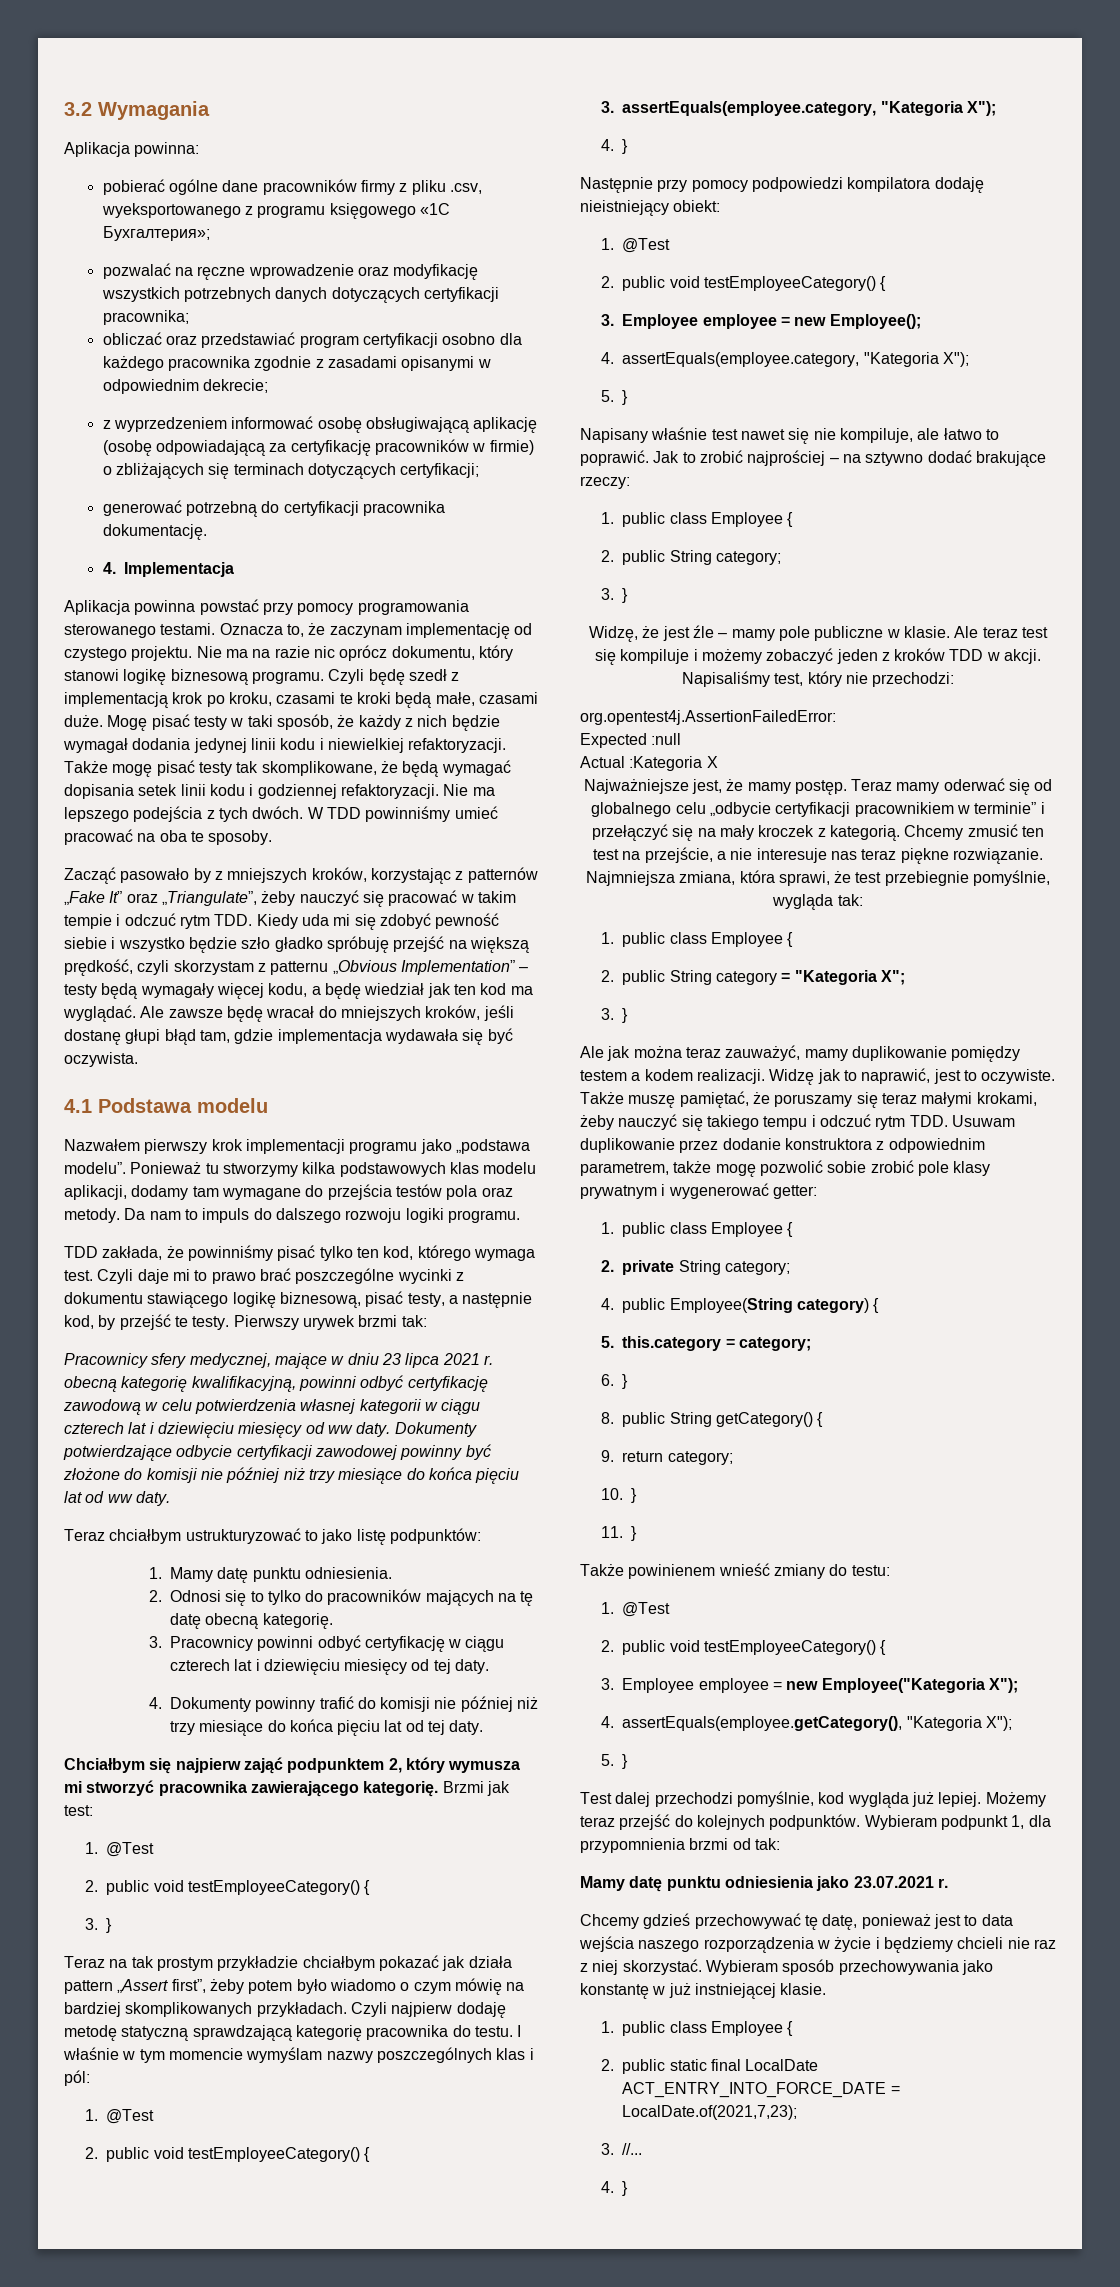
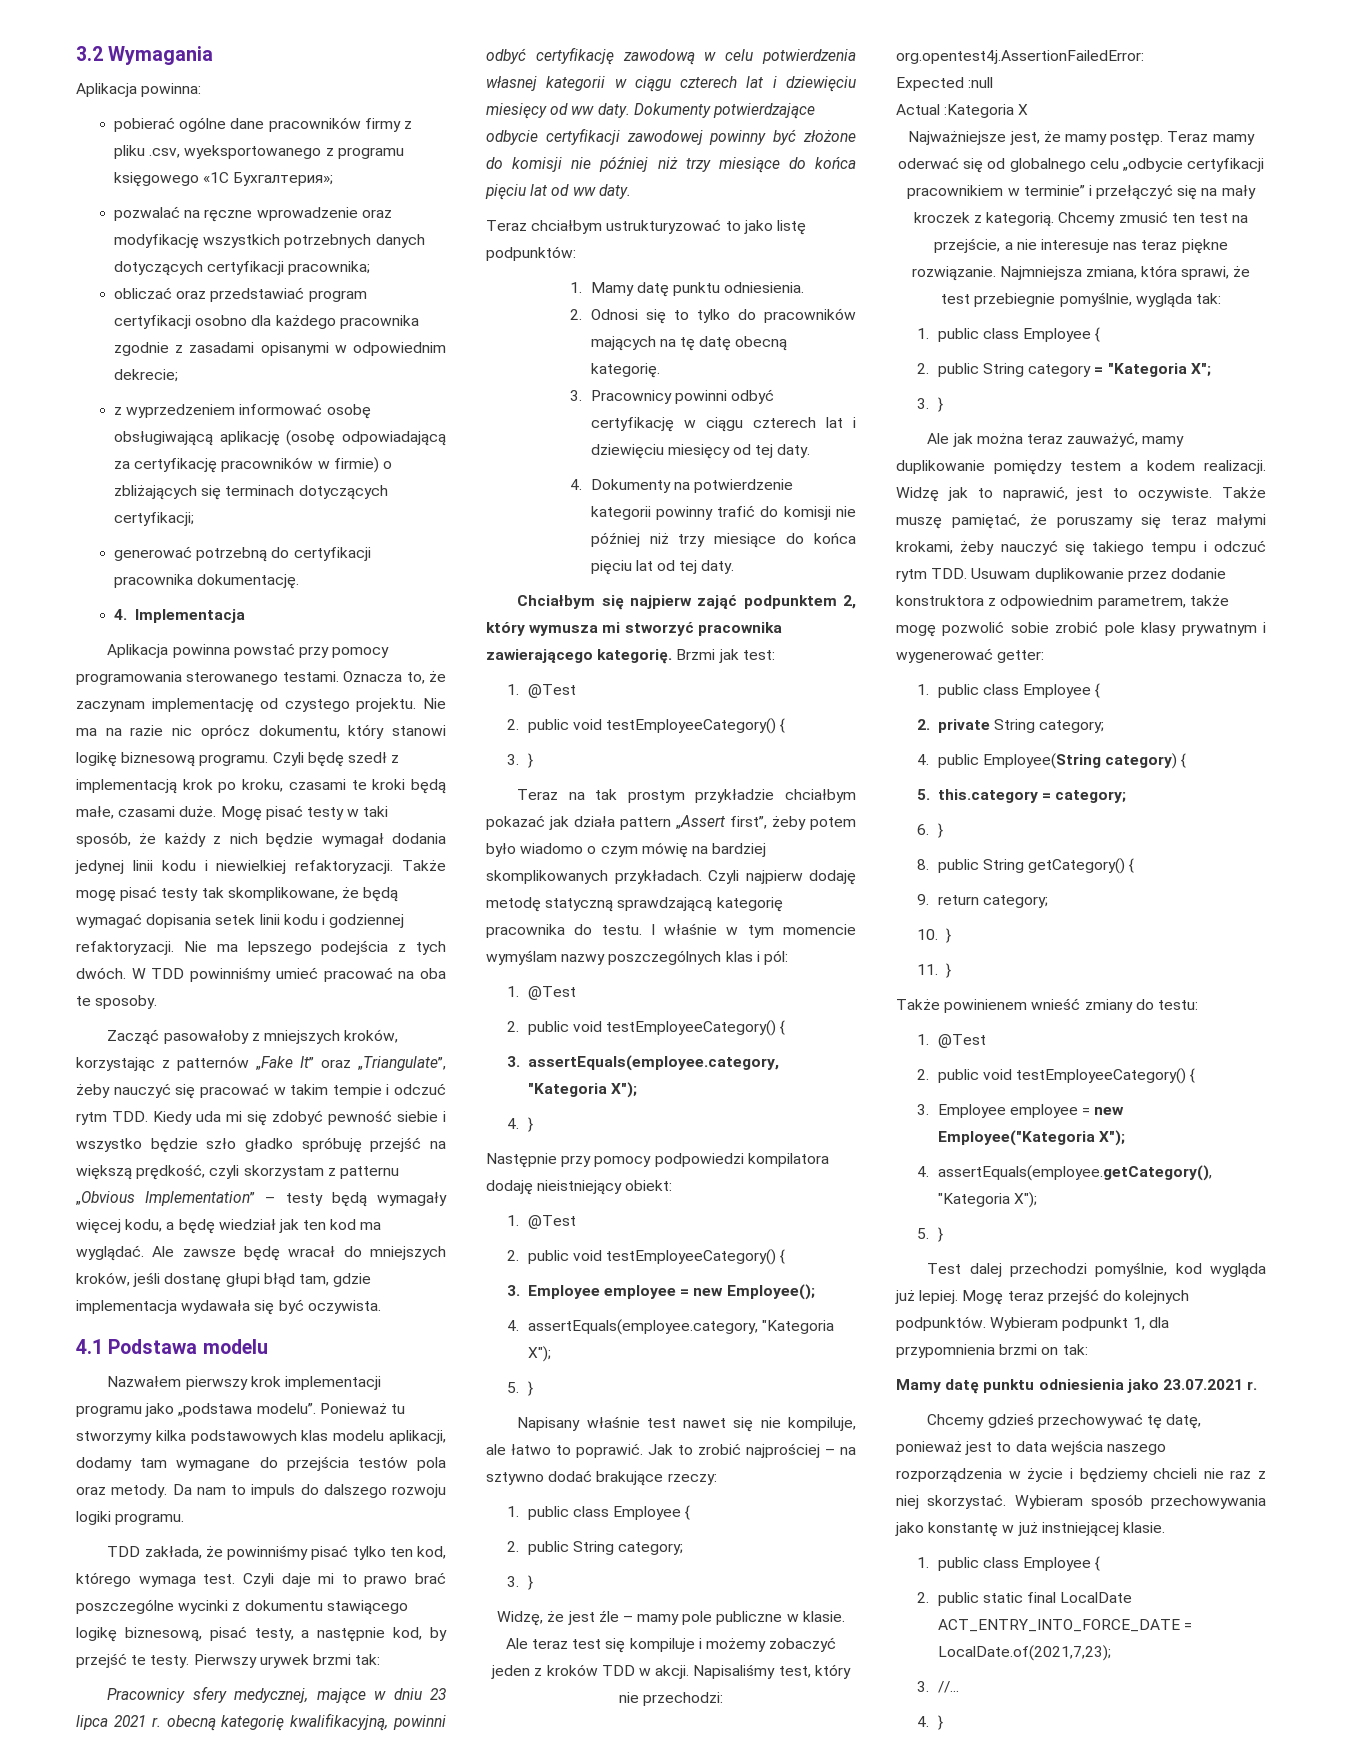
[120,868,211,883] pasowało by -> [163,1030,249,1044] pasowałoby
(251, 1704) none -> [673,479,794,493] [590,506,651,520] na potwierdzenie kategorii
[985,1792,1046,1807] Możemy -> [962,1290,1004,1305] Mogę
[732,1838,751,1850] od -> [1041,1347,1059,1355] on

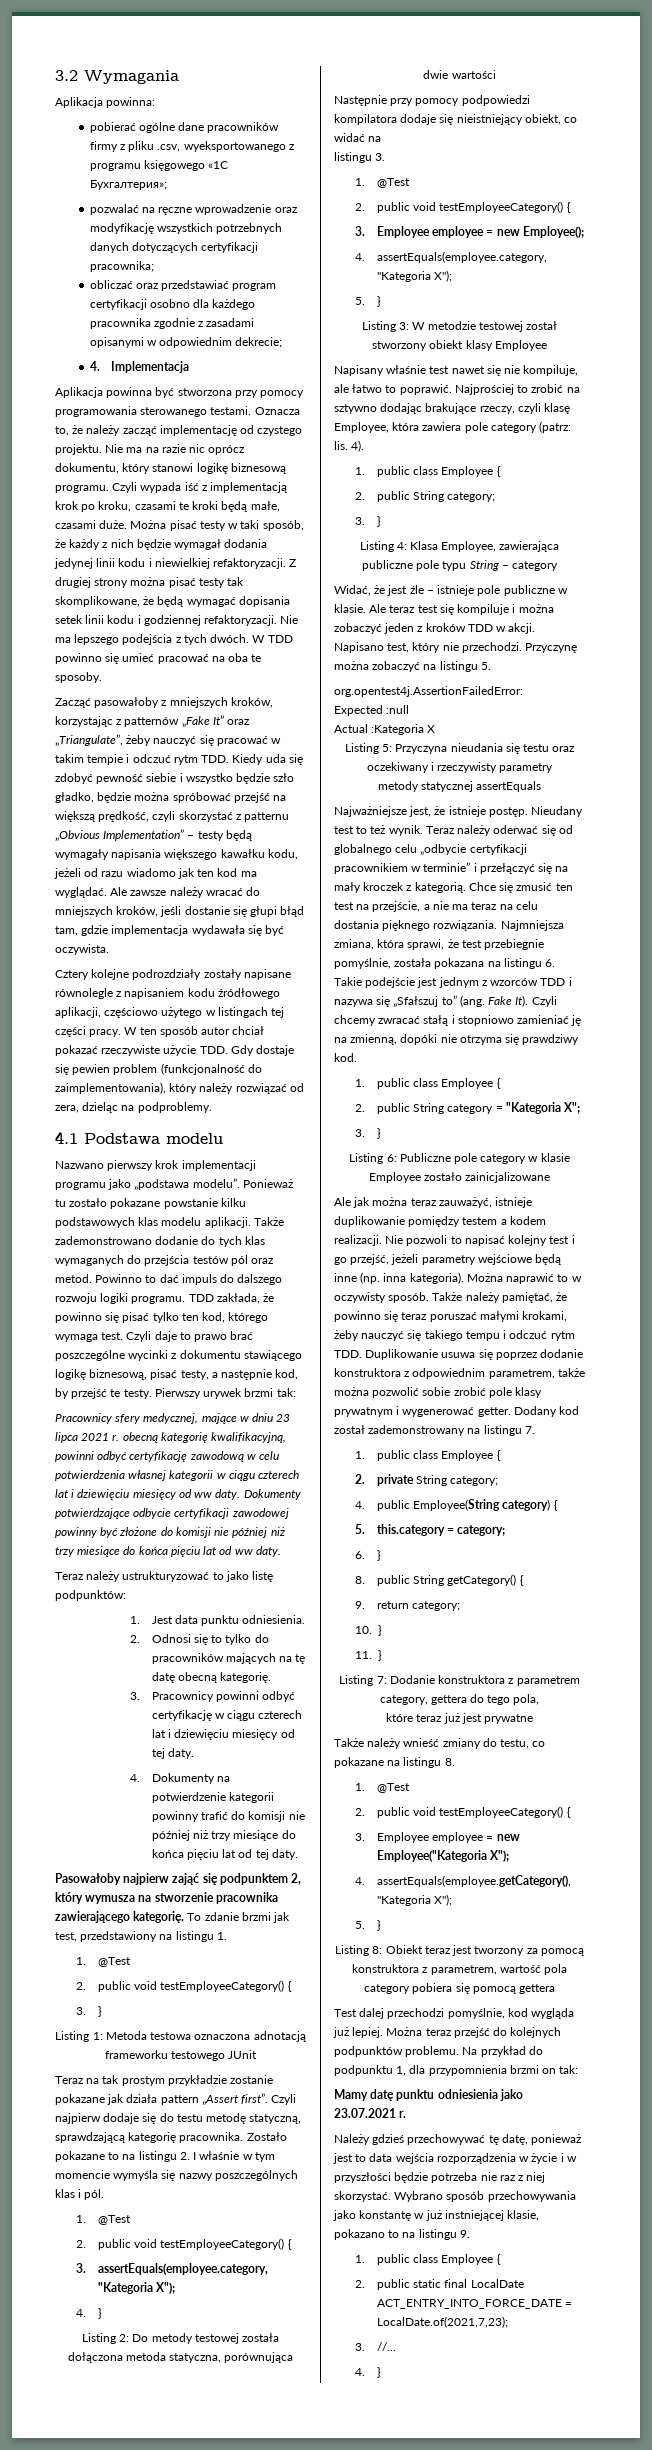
[113,403,371,419] [113,430,446,446] [113,457,392,473] [113,485,388,500] [113,512,194,526] [113,546,371,562] [113,574,300,589] // z wyprzedzeniem informować osobę obsługiwającą aplikację (osobę odpowiadającą za certyfikację pracowników w firmie) o zbliżających się terminach dotyczących certyfikacji; // generować potrzebną do certyfikacji pracownika dokumentację. -> (283, 342) none
[233,643,295,658] powstać -> [155,387,232,398] być stworzona
[76,701,145,712] zaczynam -> [86,425,157,436] należy zacząć
[307,752,387,767] będę szedł -> [140,482,199,493] wypada iść
[220,806,262,821] Mogę -> [130,520,167,529] Można
[402,860,446,871] [76,890,116,902] Także mogę -> [289,559,297,567] [55,577,166,588] Z drugiej strony można
[190,967,272,982] powinniśmy -> [55,653,120,664] powinno się
[226,1111,242,1122] mi -> (286, 758) none
[244,1137,362,1153] gładko spróbuję -> [55,792,231,803] gładko, będzie można spróbować
[243,1165,324,1179] skorzystam -> [178,811,233,822] skorzystać
[76,1219,276,1234] więcej kodu, a będę wiedział -> [111,849,298,860] [54,868,176,879] napisania większego kawałku kodu, jeżeli od razu wiadomo
[244,1246,336,1261] będę wracał -> [169,887,243,898] należy wracać
[164,1273,222,1288] dostanę -> [184,906,247,917] dostanie się
(381, 1307) none -> [55,969,291,980] [55,988,280,999] [55,1007,285,1018] [55,1026,265,1037] [55,1045,295,1056] [55,1063,262,1075] [55,1082,304,1094] [55,1102,212,1113] // Cztery kolejne podrozdziały zostały napisane równolegle z napisaniem kodu źródłowego aplikacji, częściowo użytego w listingach tej części pracy. W ten sposób autor chciał pokazać rzeczywiste użycie TDD. Gdy dostaje się pewien problem (funkcjonalność do zaimplementowania), który należy rozwiązać od zera, dzieląc na podproblemy.
[107,1376,182,1387] Nazwałem -> [55,1161,104,1169] Nazwano
[76,1430,446,1444] [76,1456,446,1471] [76,1484,246,1498] stworzymy kilka podstawowych klas modelu aplikacji, dodamy tam wymagane do przejścia testów pola oraz metody. Da nam to -> [69,1198,246,1209] [55,1217,284,1228] [55,1236,265,1247] [55,1255,275,1266] [55,1274,179,1283] zostało pokazane powstanie kilku podstawowych klas modelu aplikacji. Także zademonstrowano dodanie do tych klas wymaganych do przejścia testów pól oraz metod. Powinno to dać
(185, 1519) // -> (186, 1300) none
[227,1545,309,1560] powinniśmy -> [55,1312,120,1323] powinno się
[318,1573,335,1584] mi -> (177, 1336) none
[531,220,603,234] chciałbym -> [86,1571,121,1582] należy
[590,282,669,297] Mamy datę -> [151,1615,198,1624] Jest data
[517,595,624,610] Chciałbym się -> [55,1873,121,1885] Pasowałoby
(738, 602) none -> [202,1873,218,1885] się
[602,622,694,636] mi stworzyć -> [138,1892,214,1902] na stworzenie
[676,649,775,663] Brzmi jak test: -> [187,1912,291,1923] [55,1931,227,1942] To zdanie brzmi jak test, przedstawiony na listingu 1.
(533, 760) none -> [55,2031,306,2042] [104,2050,258,2061] // Listing 1: Metoda testowa oznaczona adnotacją frameworku testowego JUnit
[785,789,856,803] [486,815,545,830] chciałbym pokazać -> [230,2075,274,2084] [55,2094,105,2105] zostanie pokazane
[730,816,856,830] [486,842,767,858] [486,870,856,885] [486,897,783,912] [486,924,642,938] first”, żeby potem było wiadomo o czym mówię na bardziej skomplikowanych przykładach. Czyli najpierw dodaję metodę statyczną sprawdzającą kategorię pracownika do testu. -> [241,2093,297,2105] [55,2113,302,2124] [55,2132,287,2143] [55,2151,190,2162] first”. Czyli najpierw dodaje się do testu metodę statyczną, sprawdzającą kategorię pracownika. Zostało pokazane to na listingu 2.
[486,950,557,965] wymyślam -> [113,2170,176,2181] wymyśla się
[763,950,788,965] pól: -> [84,2189,105,2200] pól.
(533, 1124) none -> [81,2333,280,2344] [67,2352,294,2363] [423,70,496,79] // Listing 2: Do metody testowej została dołączona metoda statyczna, porównująca dwie wartości
[486,1180,673,1195] dodaję nieistniejący obiekt: -> [400,114,578,125] [334,133,382,142] [334,152,386,163] dodaje się nieistniejący obiekt, co widać na // listingu 3.
(533, 1388) none -> [361,321,558,332] [372,340,547,351] // Listing 3: W metodzie testowej został stworzony obiekt klasy Employee
[648,1444,673,1455] Jak -> [454,384,514,395] Najprościej
[746,1443,856,1458] [486,1470,717,1486] najprościej – na sztywno dodać brakujące rzeczy: -> [566,387,580,393] [334,403,571,414] [334,421,572,433] [334,440,365,452] na sztywno dodając brakujące rzeczy, czyli klasę Employee, która zawiera pole category (patrz: lis. 4).
[497,1611,544,1626] Widzę, -> [359,541,560,552] [361,560,559,571] [334,585,371,596] Listing 4: Klasa Employee, zawierająca publiczne pole typu String – category // Widać,
[637,1614,680,1625] mamy -> [437,585,475,596] istnieje
[705,1638,766,1652] możemy -> [518,604,554,613] można
[693,1664,776,1679] Napisaliśmy -> [334,642,384,653] Napisano
[643,1692,724,1706] przechodzi: -> [461,642,578,653] [334,661,491,672] przechodzi. Przyczynę można zobaczyć na listingu 5.
[908,131,1255,146] Najważniejsze jest, że mamy postęp. Teraz mamy -> [344,743,576,754] [366,762,554,773] [377,781,542,792] [334,806,584,817] [334,825,492,836] Listing 5: Przyczyna nieudania się testu oraz oczekiwany i rzeczywisty parametry // metody statycznej assertEquals // Najważniejsze jest, że istnieje postęp. Nieudany test to też wynik. Teraz należy
[1058,212,1116,226] Chcemy -> [468,882,514,893] Chce się
[1041,239,1228,254] [911,266,996,281] interesuje nas teraz piękne rozwiązanie. -> [452,901,538,910] [334,920,498,931] ma teraz na celu dostania pięknego rozwiązania.
[1135,293,1221,308] wygląda tak: -> [394,958,556,969] [334,977,572,988] [334,995,557,1007] [334,1015,582,1026] [334,1034,580,1045] [334,1053,357,1062] została pokazana na listingu 6. Takie podejście jest jednym z wzorców TDD i nazywa się „Sfałszuj to” (ang. Fake It). Czyli chcemy zwracać stałą i stopniowo zamieniać ję na zmienną, dopóki nie otrzyma się prawdziwy kod.
(943, 404) none -> [349,1153,570,1164] [368,1172,551,1183] // Listing 6: Publiczne pole category w klasie Employee zostało zainicjalizowane
[1142,436,1185,447] mamy -> [495,1197,533,1208] istnieje
[896,486,1266,502] [896,517,942,529] Widzę jak to naprawić, jest to oczywiste. Także muszę -> [385,1235,575,1246] [334,1254,562,1265] [334,1272,582,1284] [334,1292,500,1303] Nie pozwoli to napisać kolejny test i go przejść, jeżeli parametry wejściowe będą inne (np. inna kategoria). Można naprawić to w oczywisty sposób. Także należy
[1056,516,1133,528] poruszamy -> [334,1311,381,1322] powinno
(1208, 520) none -> [429,1312,477,1322] poruszać
[971,568,1167,582] Usuwam duplikowanie przez -> [365,1349,538,1360] Duplikowanie usuwa się poprzez
[896,625,936,637] mogę -> [334,1387,369,1396] można
[997,650,1045,663] getter: -> [477,1406,580,1417] [334,1425,535,1436] getter. Dodany kod został zademonstrowany na listingu 7.
[896,999,1028,1013] // Także powinienem -> [339,1675,580,1686] [379,1694,540,1705] [386,1713,533,1724] [334,1738,402,1749] // Listing 7: Dodanie konstruktora z parametrem category, gettera do tego pola, // które teraz już jest prywatne // Także należy
[1157,1000,1198,1010] testu: -> [500,1739,546,1749] [334,1757,455,1768] testu, co pokazane na listingu 8.
(943, 1234) none -> [335,1945,584,1956] [352,1964,567,1975] [364,1983,555,1994] // Listing 8: Obiekt teraz jest tworzony za pomocą konstruktora z parametrem, wartość pola category pobiera się pomocą gettera
[962,1290,1004,1305] Mogę -> [386,2027,423,2036] Można
[896,1316,1129,1331] podpunktów. Wybieram podpunkt -> [334,2046,543,2057] [334,2065,393,2076] podpunktów problemu. Na przykład do podpunktu
[927,1414,985,1428] Chcemy -> [334,2134,370,2145] Należy
[1106,1444,1166,1455] naszego -> (434, 2158) none
[1079,1468,1198,1483] będziemy chcieli -> [566,2156,577,2162] [334,2172,478,2183] w przyszłości będzie potrzeba
[1014,1495,1083,1509] Wybieram -> [394,2191,444,2202] Wybrano
[1122,1522,1165,1533] klasie. -> [507,2210,540,2221] [334,2229,470,2240] klasie, pokazano to na listingu 9.

